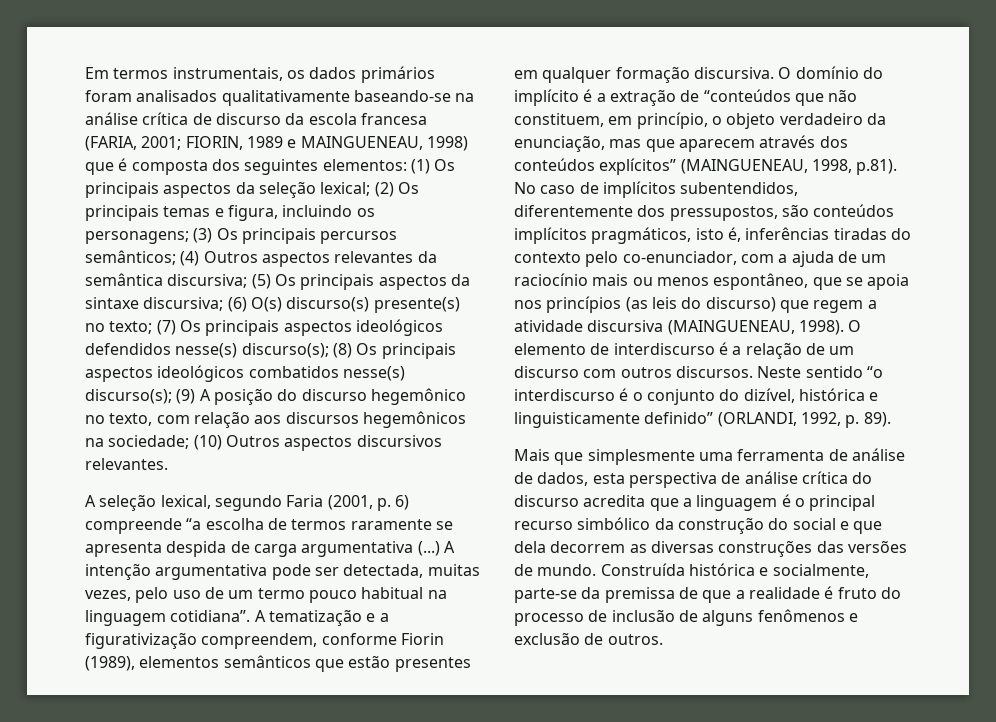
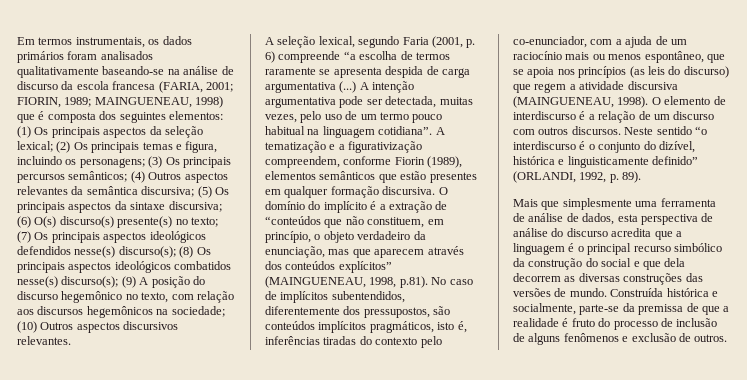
[142,112,189,125] crítica -> (219, 70) none
[246,136,297,148] 1989 e -> [64,97,92,107] 1989;
[801,471,848,484] crítica -> (548, 232) none

